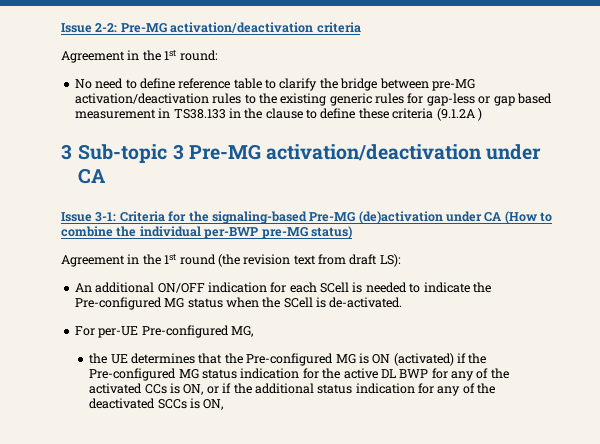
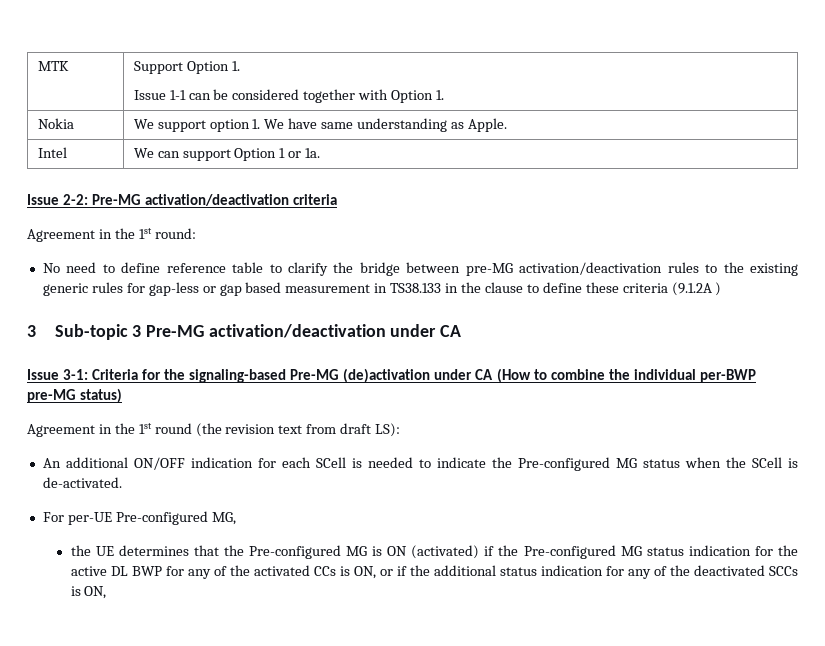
(61, 28) none -> [37,61,69,71] [133,61,240,74] [133,89,445,103] [37,118,74,129] [133,118,507,132] [37,147,67,158] [133,148,321,161] MTK | Support Option 1. // Issue 1-1 can be considered together with Option 1. // Nokia | We support option 1. We have same understanding as Apple. // Intel | We can support Option 1 or 1a. //

